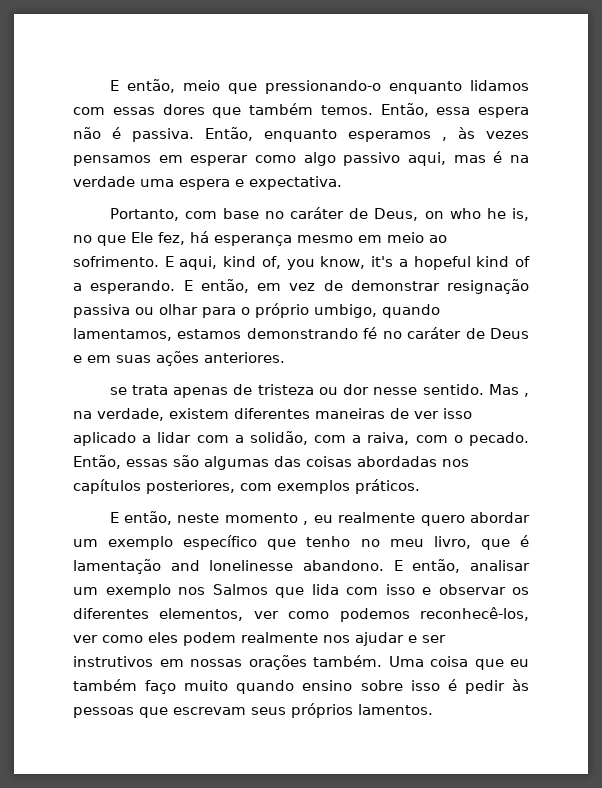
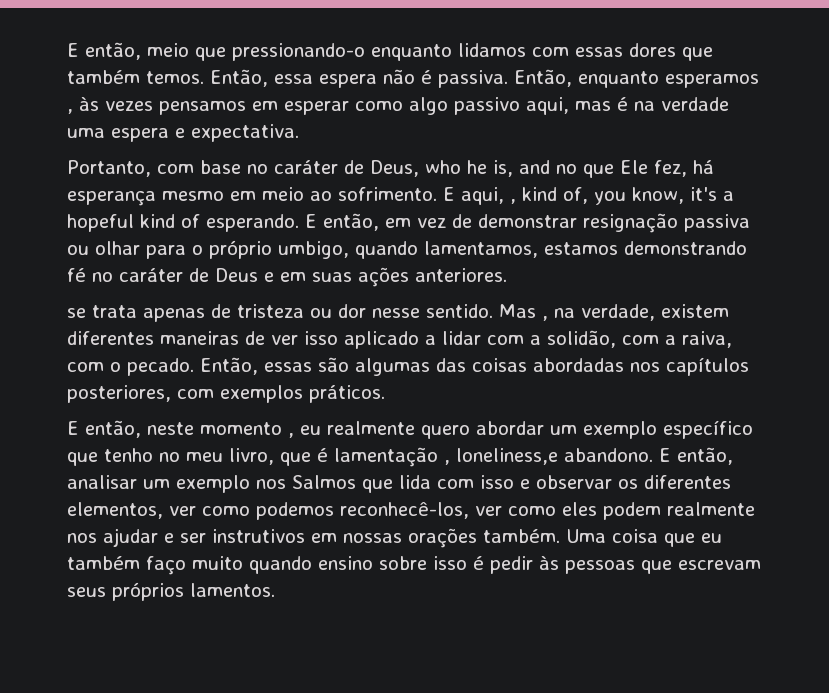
[424,211,444,219] on -> (419, 168) none
(530, 214) none -> [519,160,550,174] and
(218, 263) none -> [510,199,516,204] ,
[73,283,82,291] a -> (200, 221) none
[170,560,294,571] and lonelinesse -> [444,448,558,465] , loneliness,e

